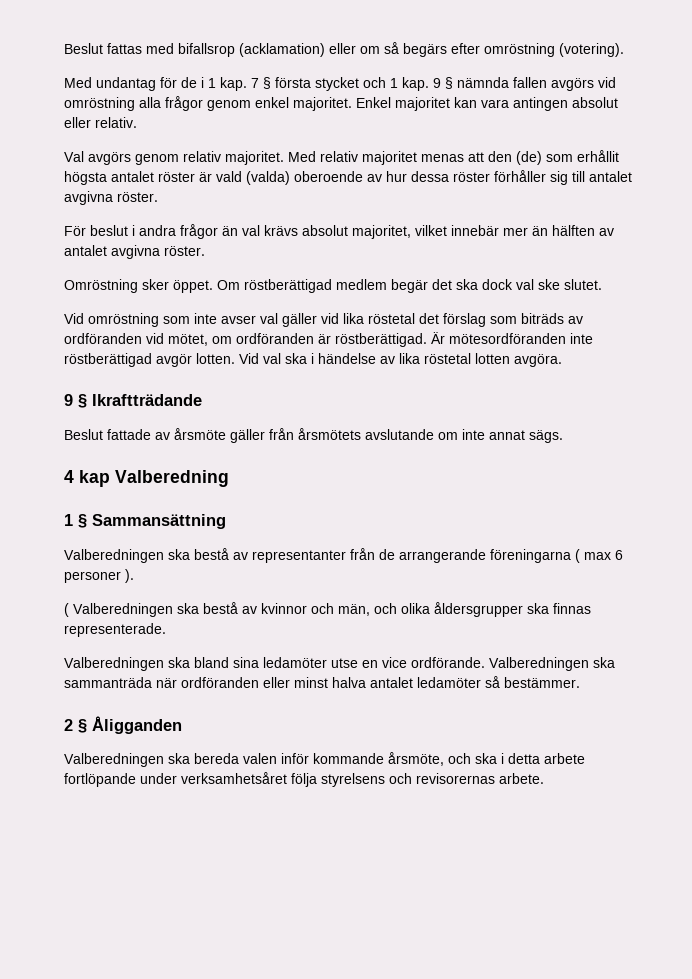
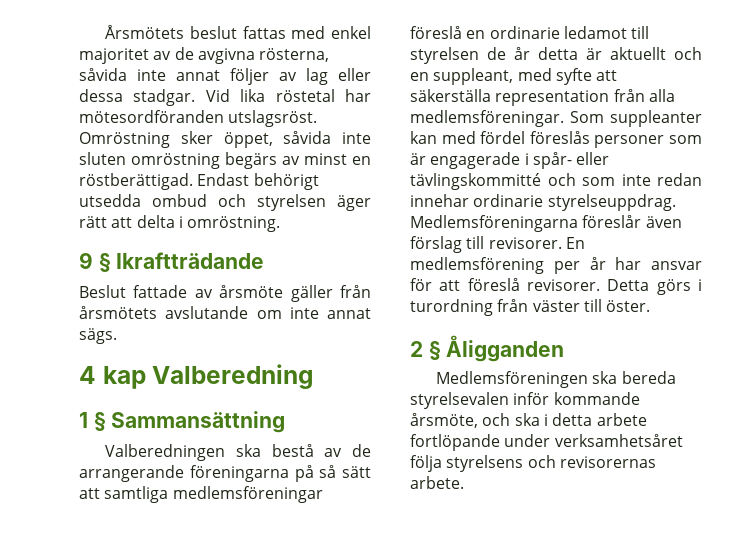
[64,42,624,57] [64,77,616,91] [64,96,618,111] [64,117,137,128] [64,150,619,165] [64,170,632,185] [64,191,158,205] [64,224,614,239] [64,245,205,259] [64,279,602,293] [64,313,583,327] [64,332,593,347] [64,353,562,367] Beslut fattas med bifallsrop (acklamation) eller om så begärs efter omröstning (votering). // Med undantag för de i 1 kap. 7 § första stycket och 1 kap. 9 § nämnda fallen avgörs vid omröstning alla frågor genom enkel majoritet. Enkel majoritet kan vara antingen absolut eller relativ. // Val avgörs genom relativ majoritet. Med relativ majoritet menas att den (de) som erhållit högsta antalet röster är vald (valda) oberoende av hur dessa röster förhåller sig till antalet avgivna röster. // För beslut i andra frågor än val krävs absolut majoritet, vilket innebär mer än hälften av antalet avgivna röster. // Omröstning sker öppet. Om röstberättigad medlem begär det ska dock val ske slutet. // Vid omröstning som inte avser val gäller vid lika röstetal det förslag som biträds av ordföranden vid mötet, om ordföranden är röstberättigad. Är mötesordföranden inte röstberättigad avgör lotten. Vid val ska i händelse av lika röstetal lotten avgöra. -> [105,25,371,39] [79,47,330,64] [79,68,371,85] [79,89,371,106] [79,110,318,127] [79,131,371,148] [79,152,371,169] [79,173,319,190] [79,194,371,211] [79,215,281,232] Årsmötets beslut fattas med enkel majoritet av de avgivna rösterna, såvida inte annat följer av lag eller dessa stadgar. Vid lika röstetal har mötesordföranden utslagsröst. Omröstning sker öppet, såvida inte sluten omröstning begärs av minst en röstberättigad. Endast behörigt utsedda ombud och styrelsen äger rätt att delta i omröstning.
[252,548,375,563] representanter från -> (343, 452) none
[575,549,623,563] [64,569,134,583] [64,602,591,617] [64,623,166,637] [64,657,615,671] [64,676,580,688] ( max 6 personer ). // ( Valberedningen ska bestå av kvinnor och män, och olika åldersgrupper ska finnas representerade. // Valberedningen ska bland sina ledamöter utse en vice ordförande. Valberedningen ska sammanträda när ordföranden eller minst halva antalet ledamöter så bestämmer. -> [294,465,371,482] [79,486,323,503] [410,26,650,39] [410,47,702,64] [410,68,618,85] [410,89,675,106] [410,110,702,127] [410,131,702,148] [410,152,610,169] [410,173,702,190] [410,194,676,211] [410,215,682,232] [410,236,585,253] [410,257,702,274] [410,278,702,295] [410,299,651,316] på så sätt att samtliga medlemsföreningar föreslå en ordinarie ledamot till styrelsen de år detta är aktuellt och en suppleant, med syfte att säkerställa representation från alla medlemsföreningar. Som suppleanter kan med fördel föreslås personer som är engagerade i spår- eller tävlingskommitté och som inte redan innehar ordinarie styrelseuppdrag. Medlemsföreningarna föreslår även förslag till revisorer. En medlemsförening per år har ansvar för att föreslå revisorer. Detta görs i turordning från väster till öster.
[64,753,164,767] Valberedningen -> [436,371,589,388] Medlemsföreningen
[243,753,277,764] valen -> [410,392,509,409] styrelsevalen

